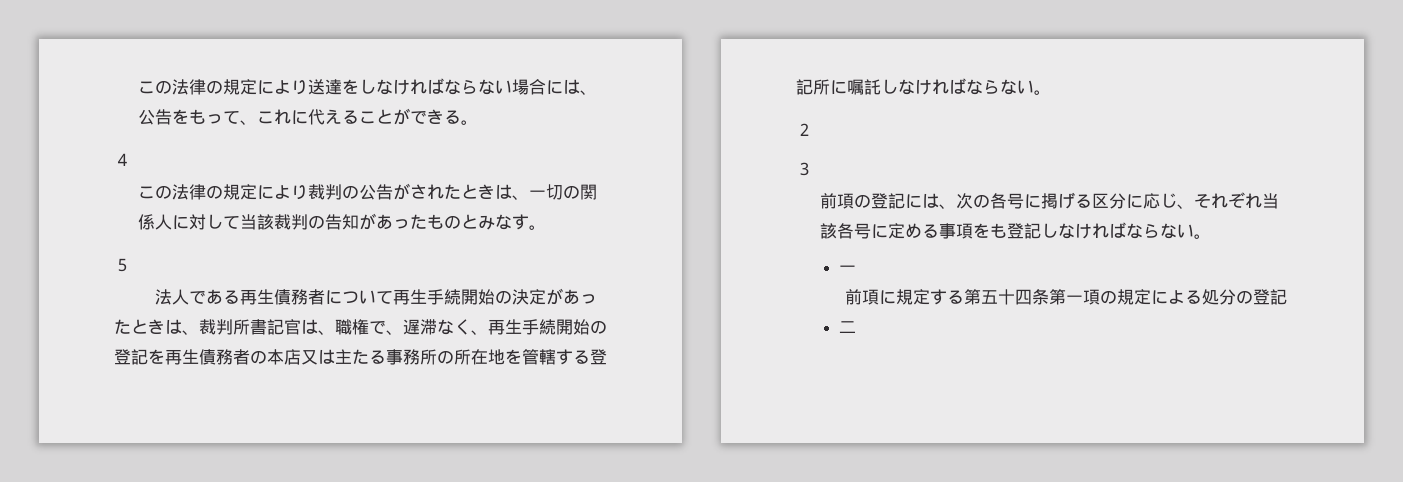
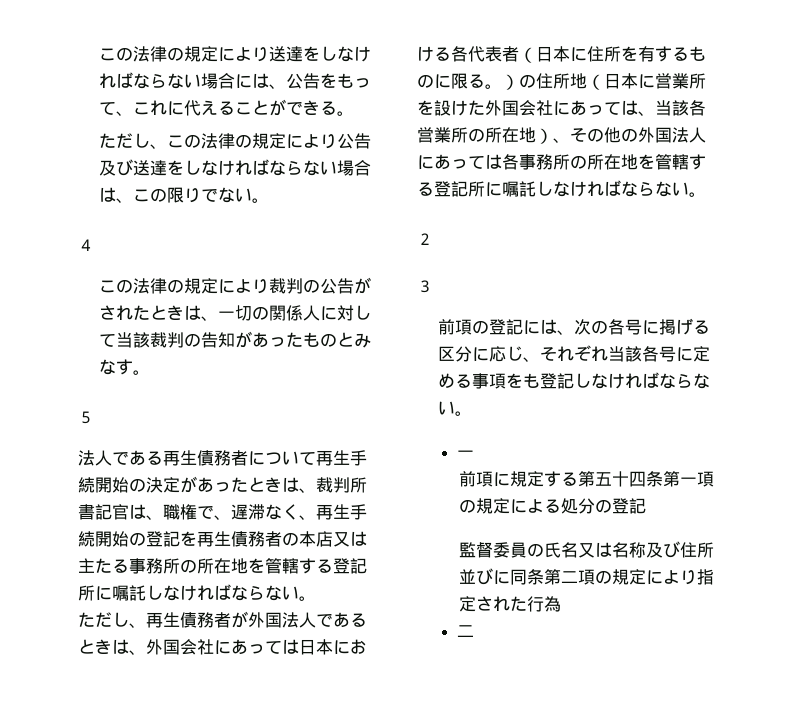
(479, 122) none -> [99,133,372,149] [99,159,372,176] [99,187,270,203] // ただし、この法律の規定により公告及び送達をしなければならない場合は、この限りでない。
(1051, 92) none -> [78,611,367,628] [78,639,367,655] [417,46,706,63] [417,73,706,90] [417,100,706,116] [417,127,706,144] [417,154,706,170] [417,180,706,197] // ただし、再生債務者が外国法人であるときは、外国会社にあっては日本における各代表者（日本に住所を有するものに限る。）の住所地（日本に営業所を設けた外国会社にあっては、当該各営業所の所在地）、その他の外国法人にあっては各事務所の所在地を管轄する登記所に嘱託しなければならない。
(1287, 297) none -> [459,541,715,558] [459,568,715,585] [459,596,562,612] // 監督委員の氏名又は名称及び住所並びに同条第二項の規定により指定された行為

